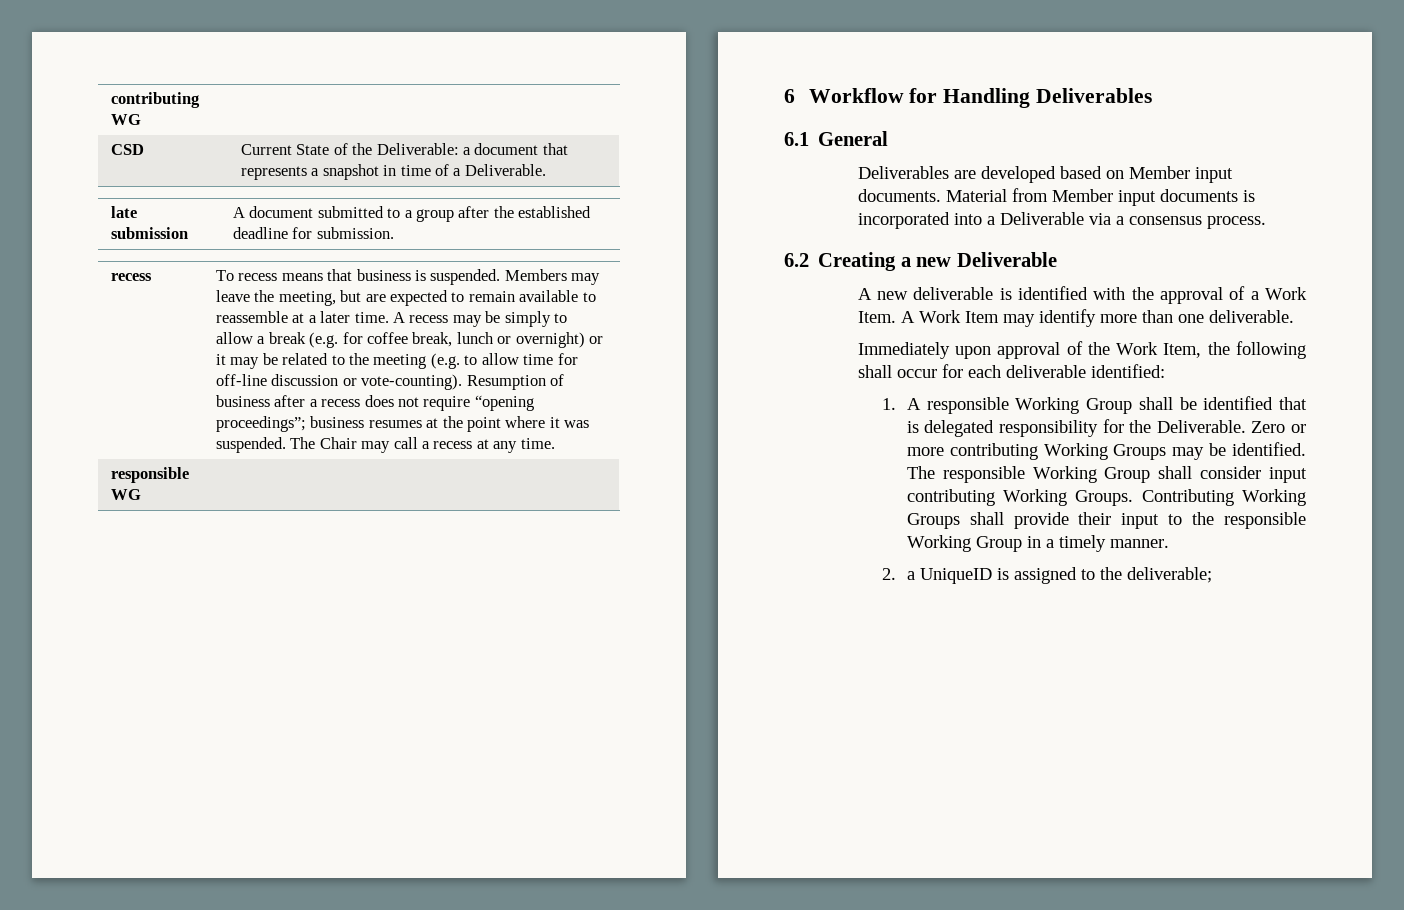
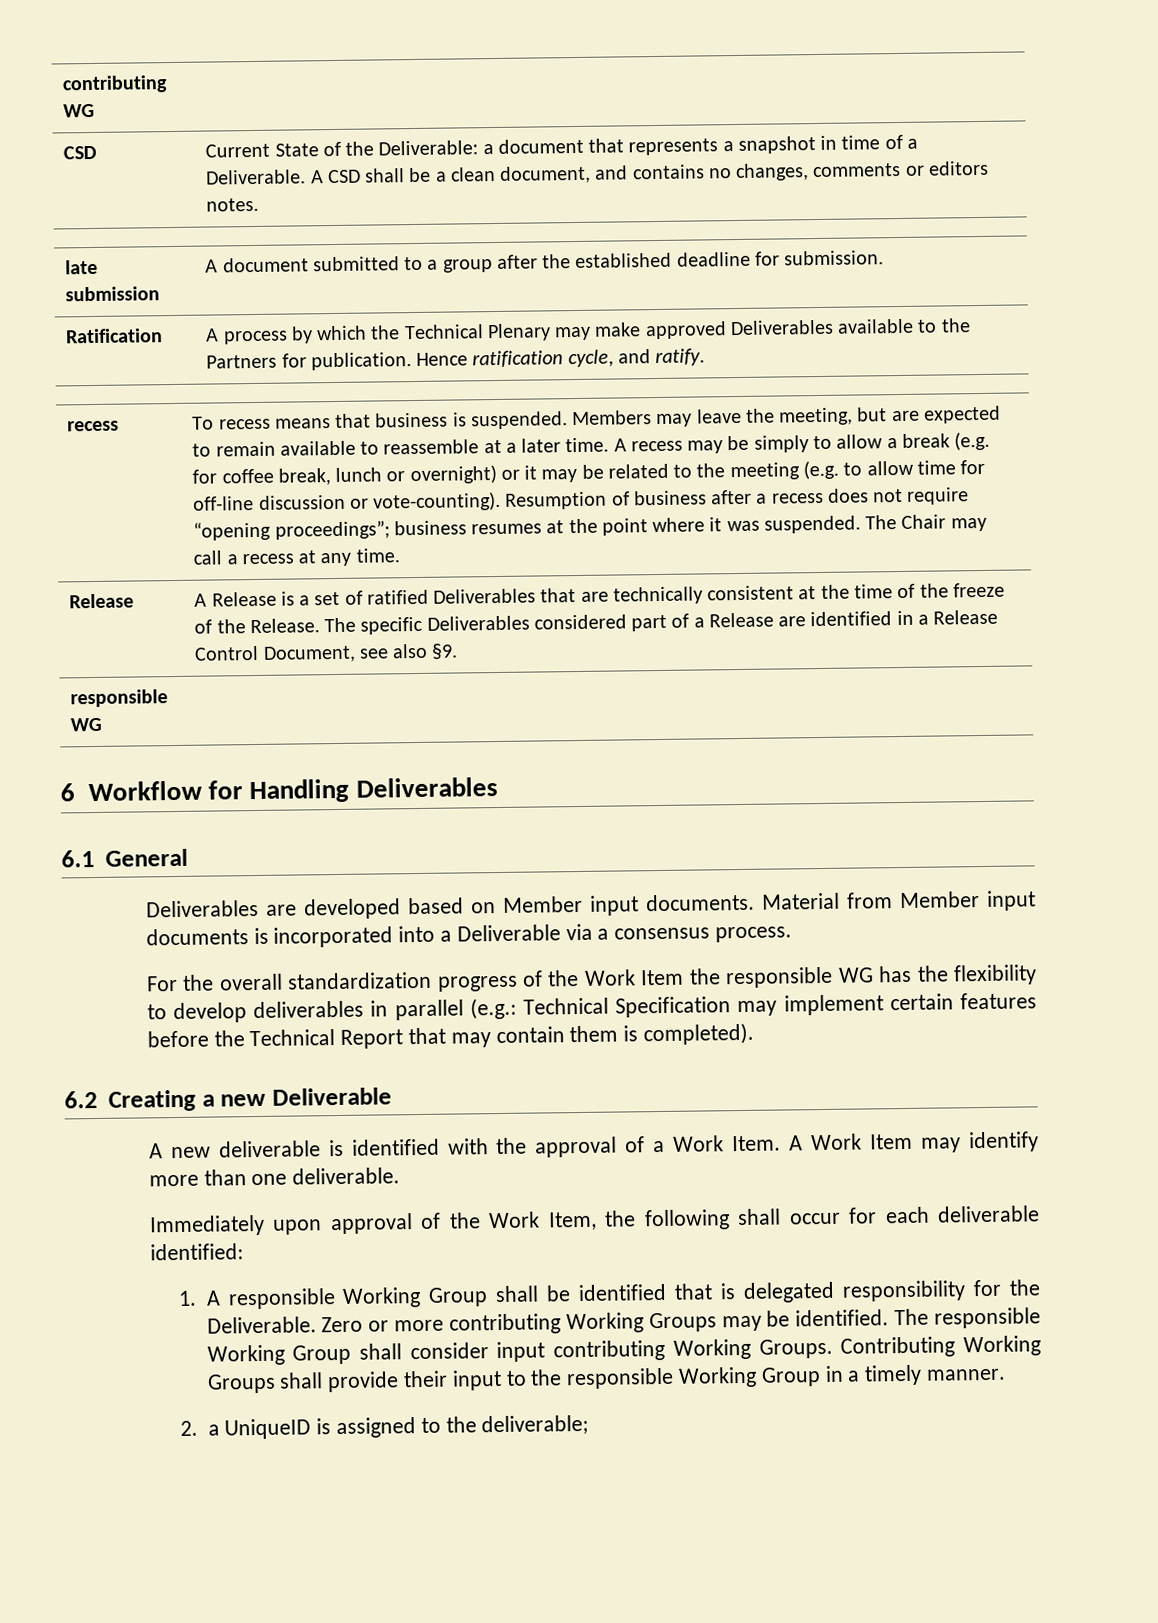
(546, 170) none -> [310,160,989,184] [206,197,260,212] A CSD shall be a clean document, and contains no changes, comments or editors notes.
(394, 233) none -> [65,328,164,344] [205,318,971,345] [206,348,706,371] // Ratification | A process by which the Technical Plenary may make approved Deliverables available to the Partners for publication. Hence ratification cycle, and ratify.
(555, 443) none -> [69,593,135,609] [194,582,1005,607] [194,609,999,635] [194,643,459,663] // Release | A Release is a set of ratified Deliverables that are technically consistent at the time of the freeze of the Release. The specific Deliverables considered part of a Release are identified in a Release Control Document, see also §9.
(1266, 222) none -> [146,964,1038,992] [146,992,1038,1024] [146,1022,754,1049] // For the overall standardization progress of the Work Item the responsible WG has the flexibility to develop deliverables in parallel (e.g.: Technical Specification may implement certain features before the Technical Report that may contain them is completed).

